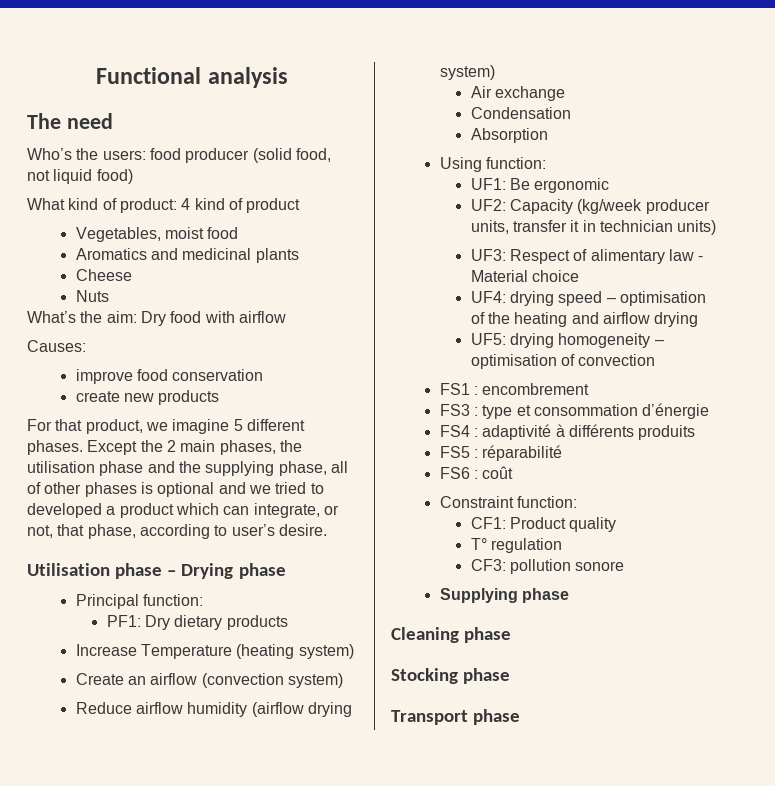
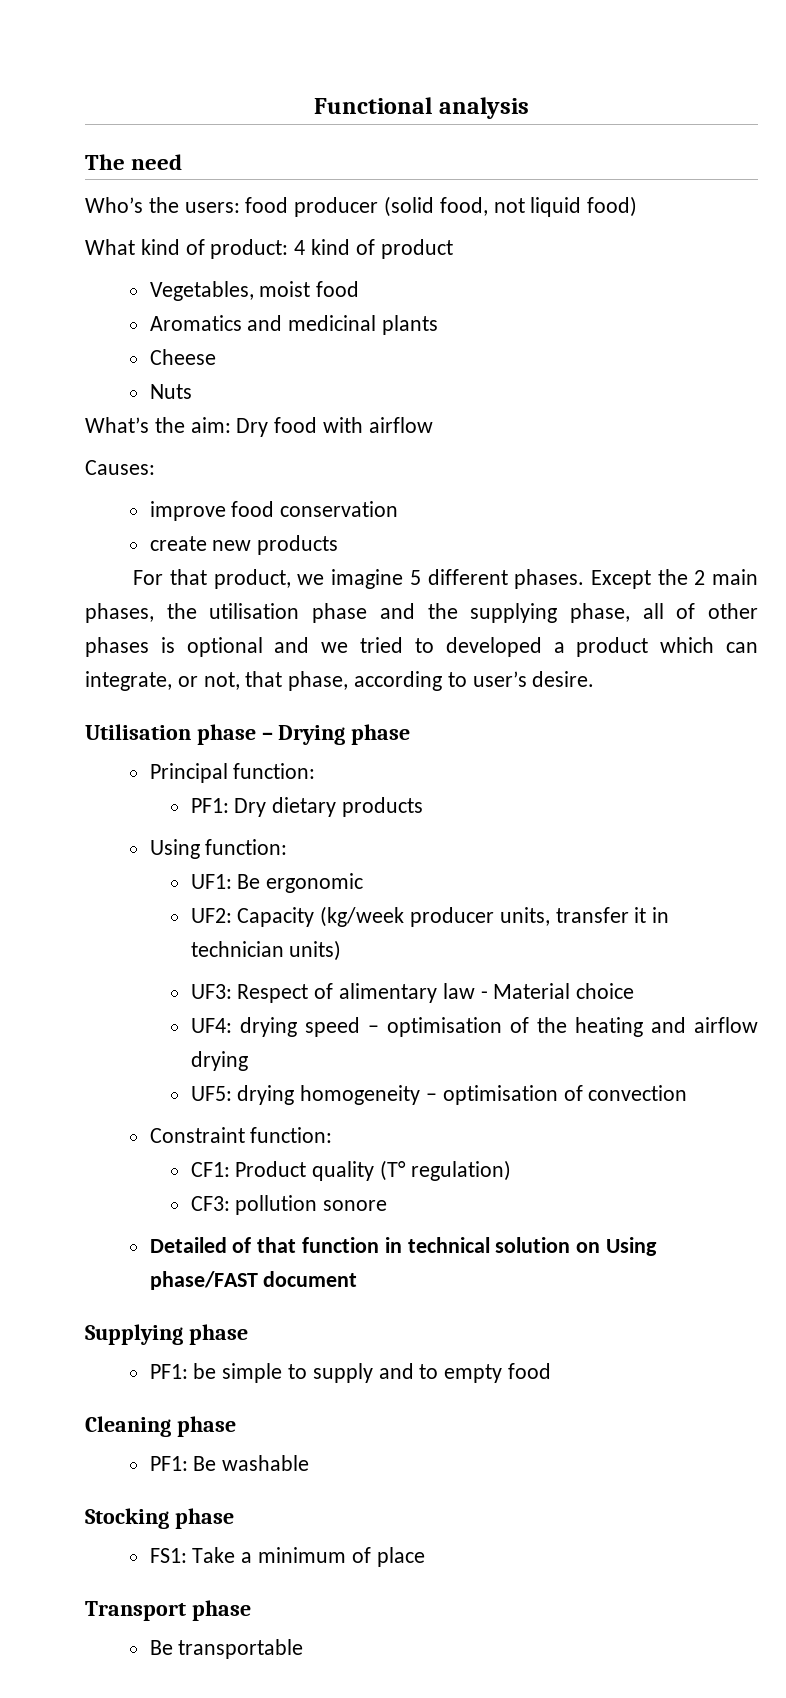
[75,644,354,659] [75,673,343,688] [75,702,352,717] [439,65,495,80] [470,86,565,101] [470,107,571,119] [470,128,548,143] // Increase Temperature (heating system) // Create an airflow (convection system) // Reduce airflow humidity (airflow drying system) // Air exchange // Condensation // Absorption -> (423, 807) none
[439,383,590,395] [439,403,710,419] [439,424,696,440] [439,445,563,461] [439,466,514,479] // FS1 : encombrement // FS3 : type et consommation d’énergie // FS4 : adaptivité à différents produits // FS5 : réparabilité // FS6 : coût -> (688, 1093) none
[470,538,562,553] // T° regulation -> [379,1160,511,1181] (T° regulation)
[439,588,569,603] Supplying phase -> [149,1237,658,1256] [149,1271,358,1290] [85,1324,248,1345] [149,1363,552,1383] Detailed of that function in technical solution on Using phase/FAST document // Supplying phase // PF1: be simple to supply and to empty food
(512, 635) none -> [149,1455,310,1471] // PF1: Be washable
(511, 676) none -> [149,1547,425,1567] // FS1: Take a minimum of place
(521, 717) none -> [149,1639,304,1659] // Be transportable

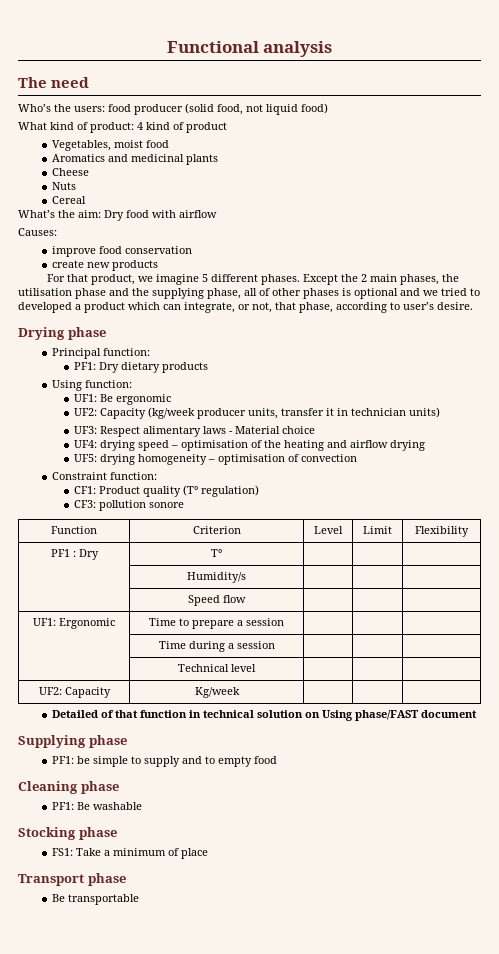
(192, 391) none -> [51,196,86,204] // Cereal
[85,724,273,745] Utilisation phase – -> (473, 306) none
[314,983,475,1003] of alimentary law -> [142,426,226,437] alimentary laws
(388, 1205) none -> [51,526,97,534] [192,526,241,534] [314,526,343,534] [363,526,392,534] [415,526,469,537] [50,549,99,560] [211,549,223,557] [187,572,247,583] [188,595,247,606] [33,618,115,629] [149,618,284,629] [158,641,275,652] [178,664,256,672] [38,687,111,698] [194,687,240,698] // Function | Criterion | Level | Limit | Flexibility // PF1 : Dry | T° | | | // | Humidity/s | | | // | Speed flow | | | // UF1: Ergonomic | Time to prepare a session | | | // | Time during a session | | | // | Technical level | | | // UF2: Capacity | Kg/week | | |

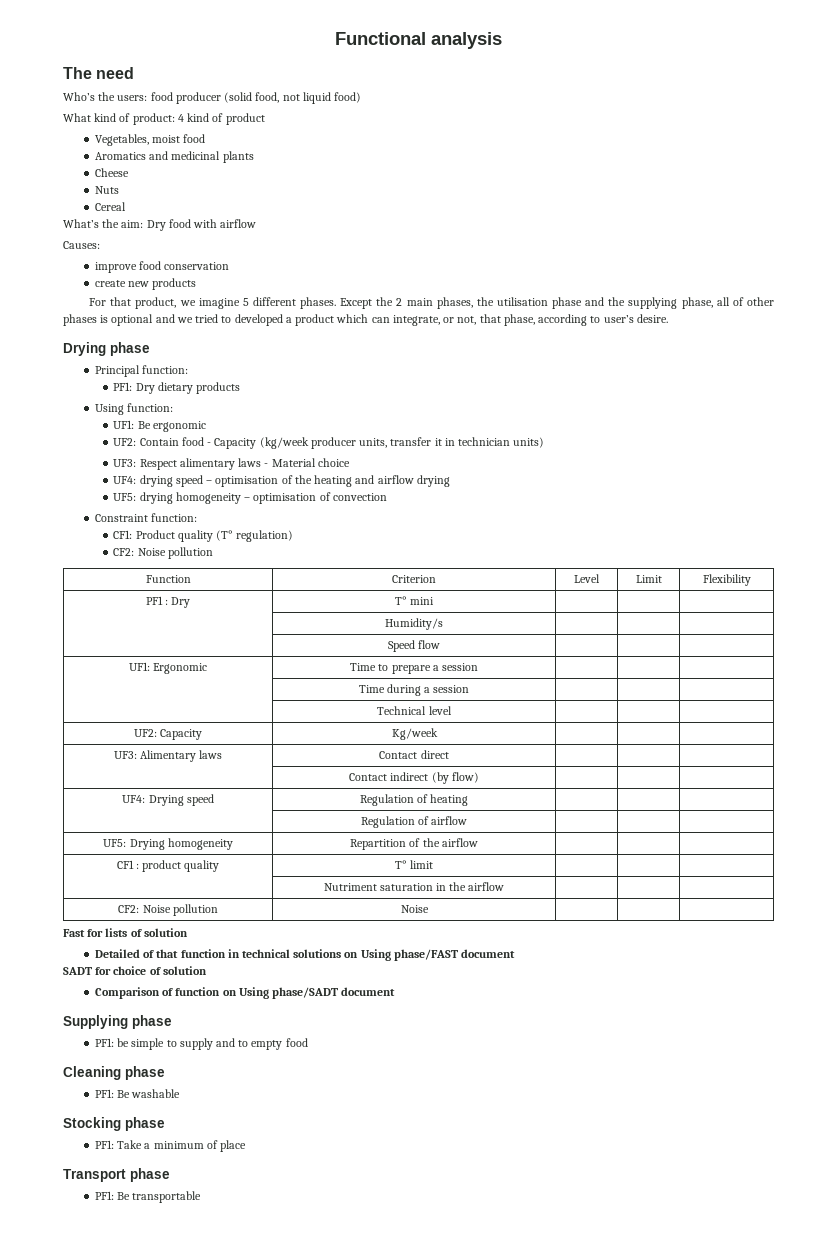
(97, 412) none -> [139,437,212,446] Contain food -
[73,500,184,511] CF3: pollution sonore -> [113,547,213,559] CF2: Noise pollution
(223, 553) none -> [410,597,435,605] mini
(240, 692) none -> [113,750,223,762] [379,750,449,759] [349,772,479,784] [122,794,214,806] [359,794,469,806] [360,816,468,828] [103,838,233,850] [350,838,478,850] [116,860,220,872] [394,860,434,869] [323,882,505,891] [118,904,218,916] [400,905,429,913] [63,928,188,937] // UF3: Alimentary laws | Contact direct | | | // | Contact indirect (by flow) | | | // UF4: Drying speed | Regulation of heating | | | // | Regulation of airflow | | | // UF5: Drying homogeneity | Repartition of the airflow | | | // CF1 : product quality | T° limit | | | // | Nutriment saturation in the airflow | | | // CF2: Noise pollution | Noise | | | // Fast for lists of solution
[256,710,303,718] solution -> [293,949,342,958] solutions
(477, 714) none -> [63,966,207,975] [94,987,396,999] // SADT for choice of solution // Comparison of function on Using phase/SADT document
[51,848,73,856] FS1: -> [94,1140,114,1149] PF1:
(126, 879) none -> [94,1191,114,1200] PF1:

